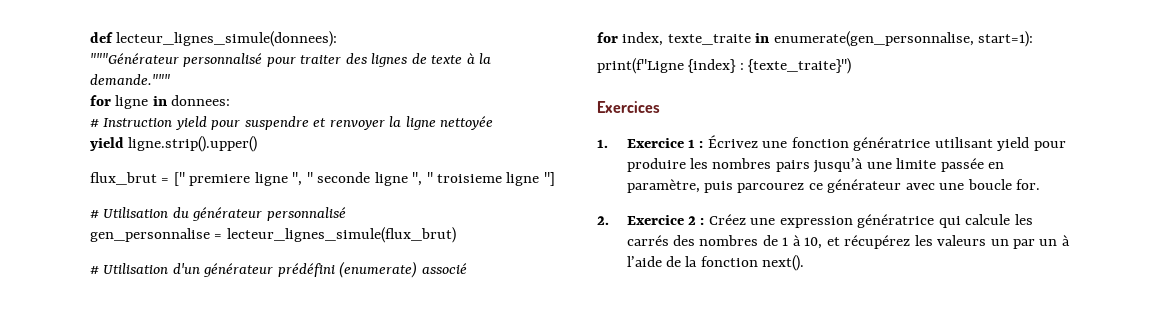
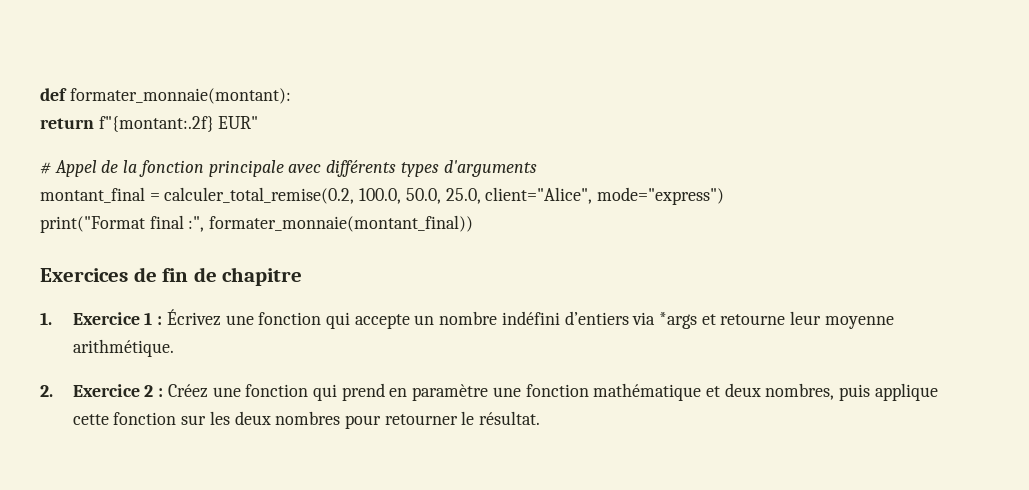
[116,31,338,47] [90,53,492,67] [90,74,170,85] [90,95,231,109] [90,116,494,130] [90,136,258,152] [90,172,555,186] [90,207,346,221] [90,227,456,243] [90,261,467,278] [597,31,1034,47] [597,58,852,74] [597,101,660,113] lecteur_lignes_simule(donnees): // """Générateur personnalisé pour traiter des lignes de texte à la demande.""" // for ligne in donnees: // # Instruction yield pour suspendre et renvoyer la ligne nettoyée // yield ligne.strip().upper() // flux_brut = [" premiere ligne ", " seconde ligne ", " troisieme ligne "] // # Utilisation du générateur personnalisé // gen_personnalise = lecteur_lignes_simule(flux_brut) // # Utilisation d'un générateur prédéfini (enumerate) associé // for index, texte_traite in enumerate(gen_personnalise, start=1): // print(f"Ligne {index} : {texte_traite}") // Exercices -> [69,88,291,104] [40,116,259,132] [40,160,537,177] [40,187,725,205] [40,215,474,233] [40,267,303,286] formater_monnaie(montant): // return f"{montant:.2f} EUR" // # Appel de la fonction principale avec différents types d'arguments // montant_final = calculer_total_remise(0.2, 100.0, 50.0, 25.0, client="Alice", mode="express") // print("Format final :", formater_monnaie(montant_final)) // Exercices de fin de chapitre
[853,137,1066,151] [626,158,1005,173] [626,179,1041,193] génératrice utilisant yield pour produire les nombres pairs jusqu’à une limite passée en paramètre, puis parcourez ce générateur avec une boucle for. -> [325,311,894,329] [72,339,174,357] qui accepte un nombre indéfini d’entiers via *args et retourne leur moyenne arithmétique.
[779,214,1033,228] [626,235,1070,249] [626,255,805,271] expression génératrice qui calcule les carrés des nombres de 1 à 10, et récupérez les valeurs un par un à l’aide de la fonction next(). -> [245,383,938,401] [72,411,541,429] fonction qui prend en paramètre une fonction mathématique et deux nombres, puis applique cette fonction sur les deux nombres pour retourner le résultat.

